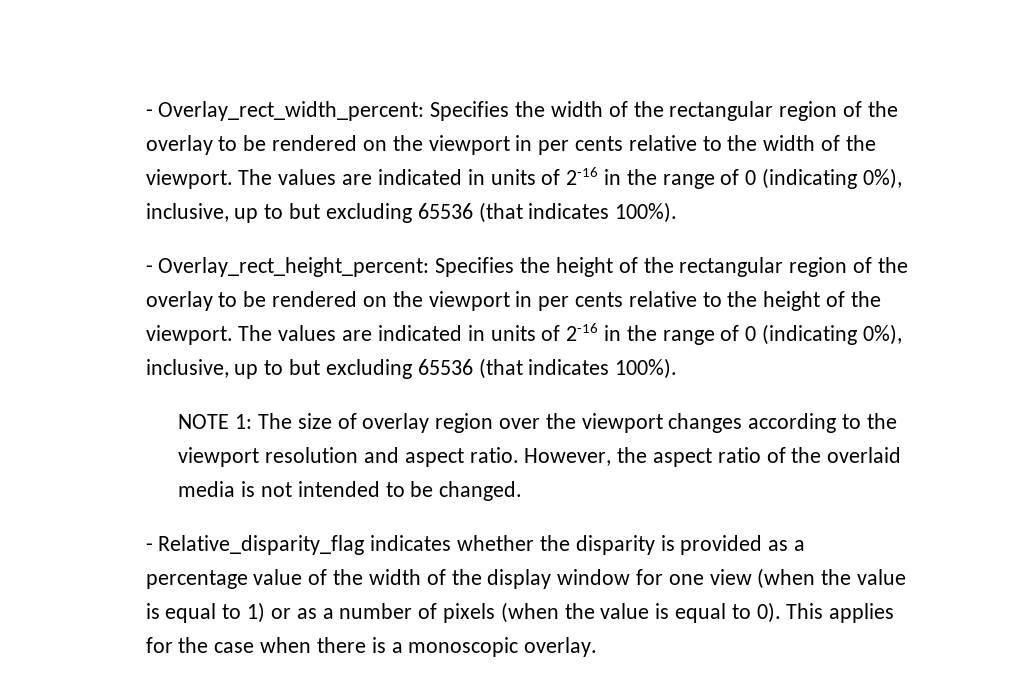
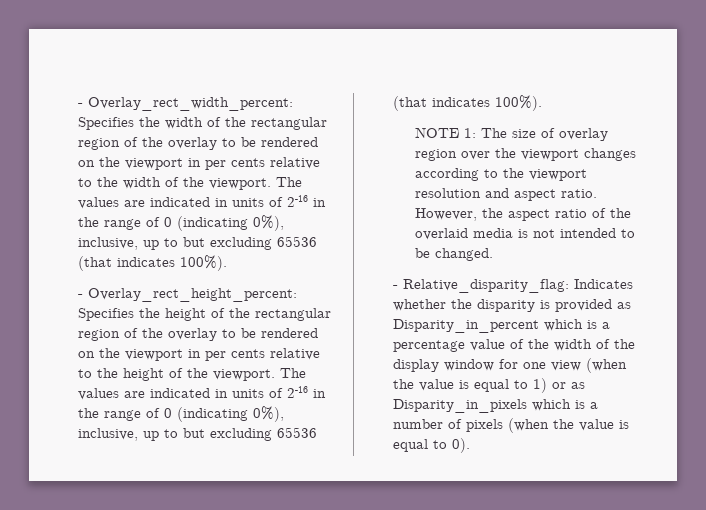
[158,535,452,555] Relative_disparity_flag indicates -> [402,279,633,293] Relative_disparity_flag: Indicates
(789, 545) none -> [392,319,597,333] Disparity_in_percent which is
(317, 613) none -> [392,399,585,413] Disparity_in_pixels which is
[786,603,895,623] [145,637,598,657] This applies for the case when there is a monoscopic overlay. -> (470, 445) none

